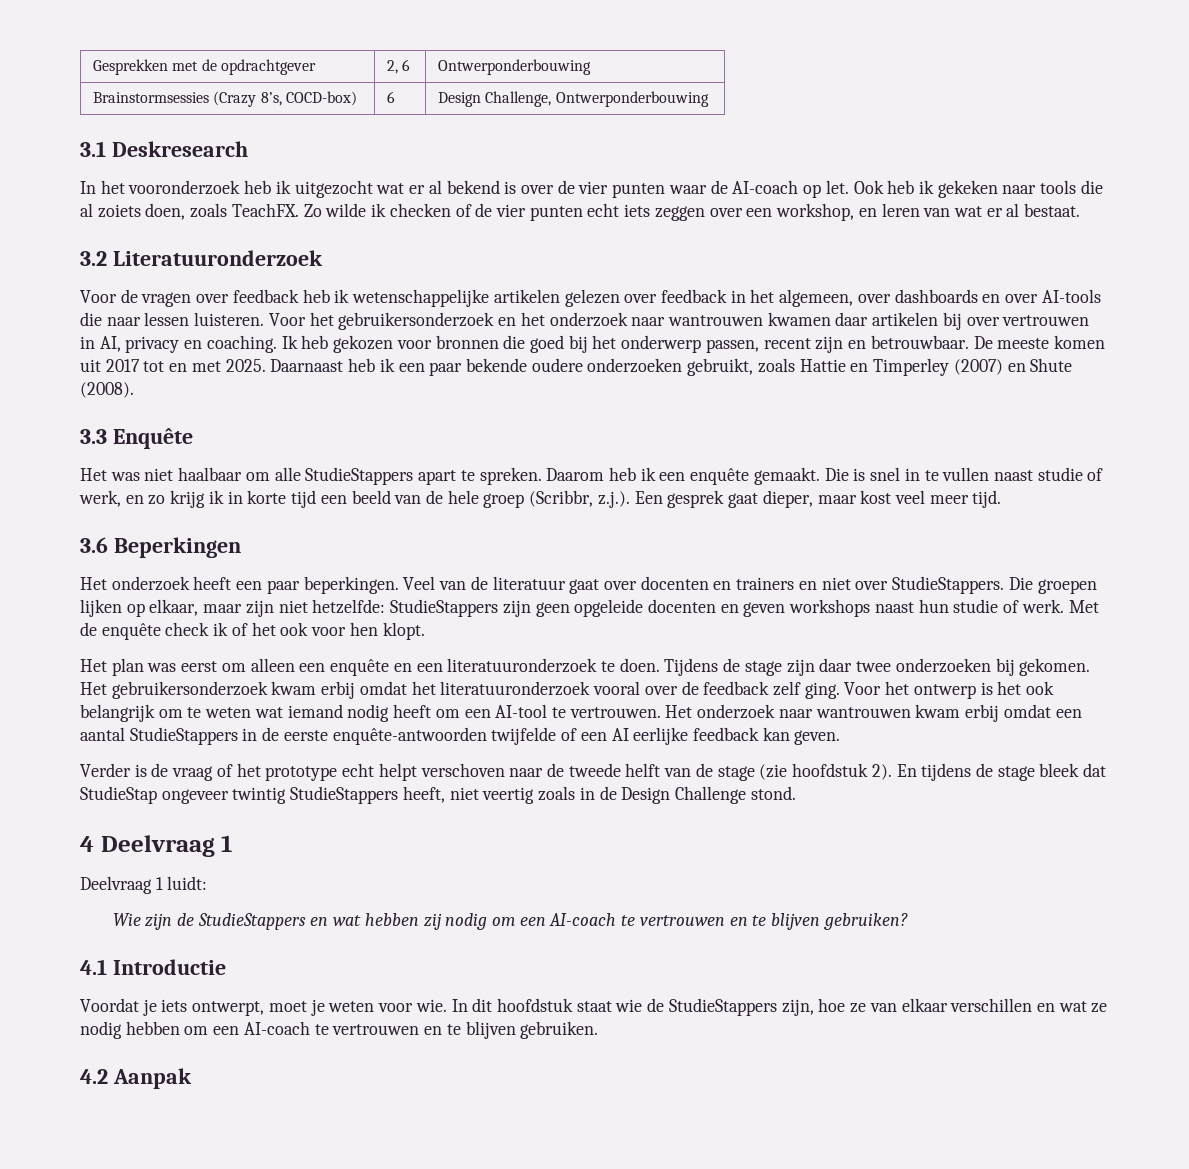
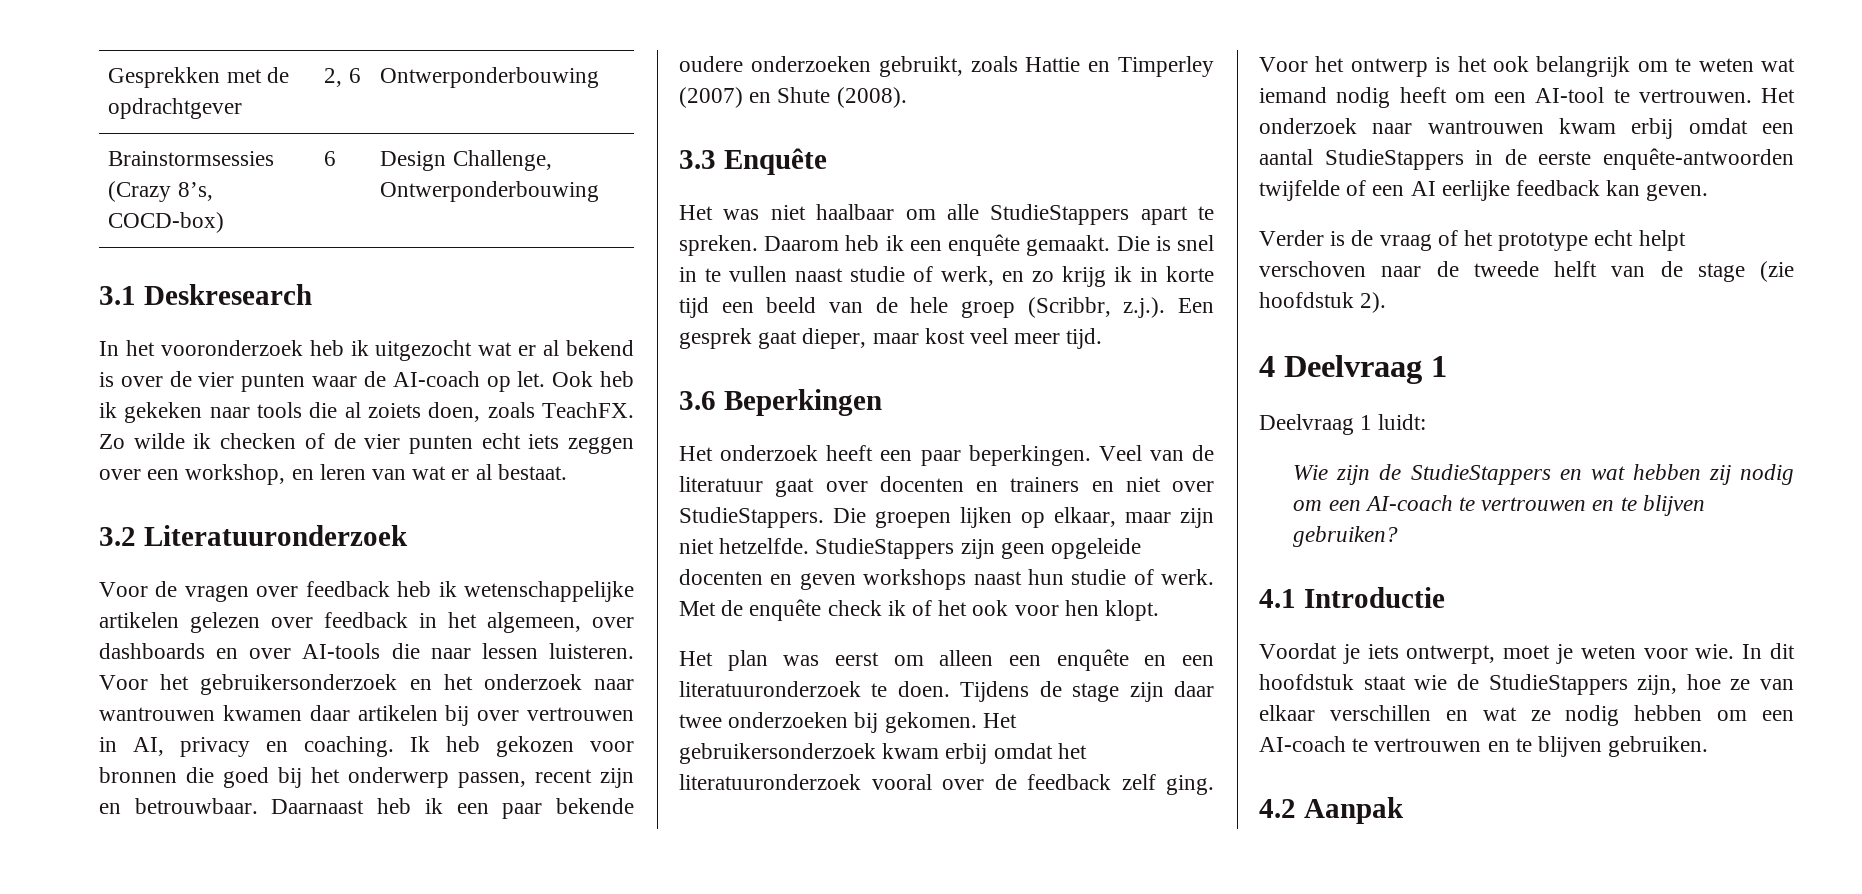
[973,335,1105,349] [80,359,266,372] De meeste komen uit 2017 tot en met 2025. -> (258, 806) none
[312,599,386,614] hetzelfde: -> [719,538,810,554] hetzelfde.
[896,763,1107,781] [80,786,796,804] En tijdens de stage bleek dat StudieStap ongeveer twintig StudieStappers heeft, niet veertig zoals in de Design Challenge stond. -> (1387, 302) none

